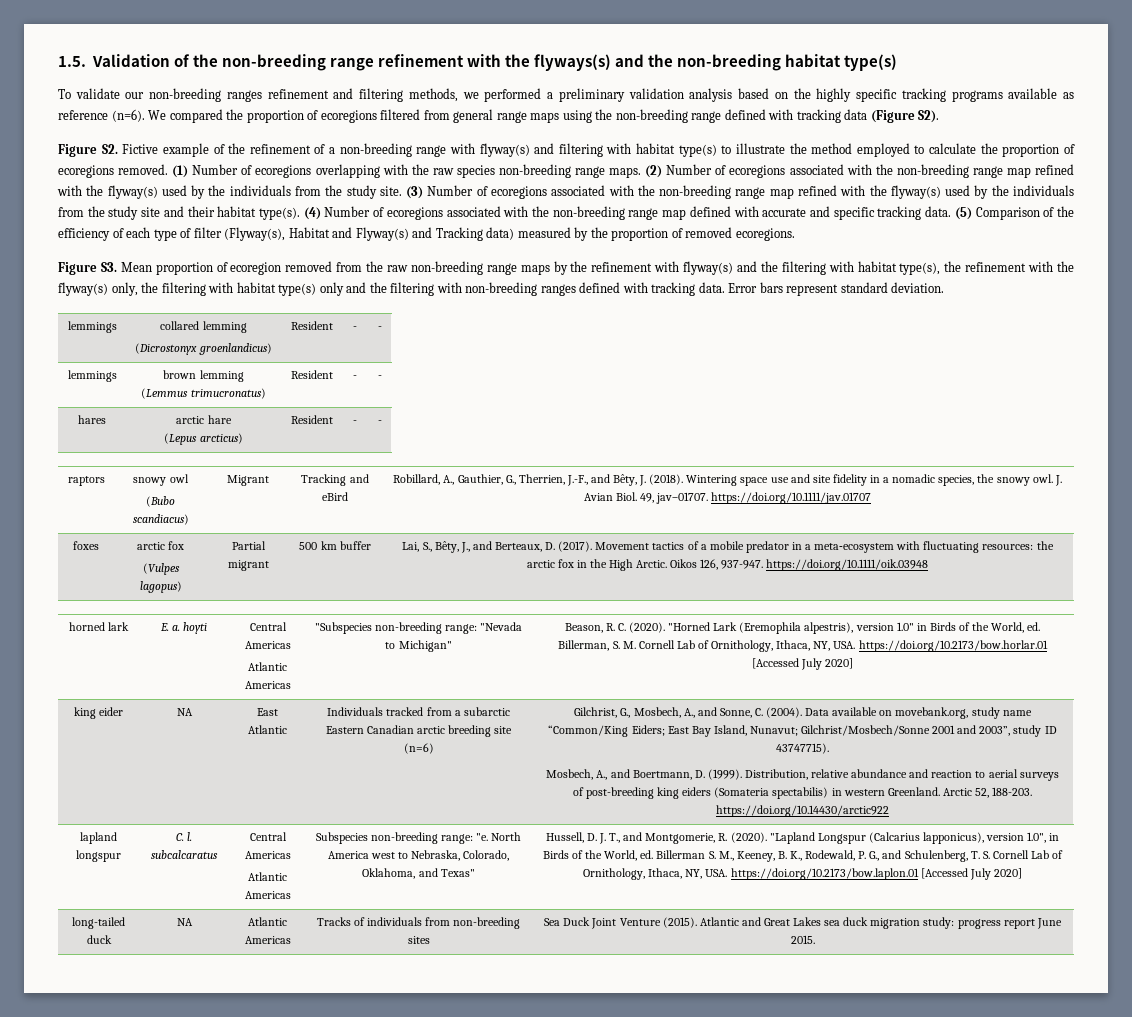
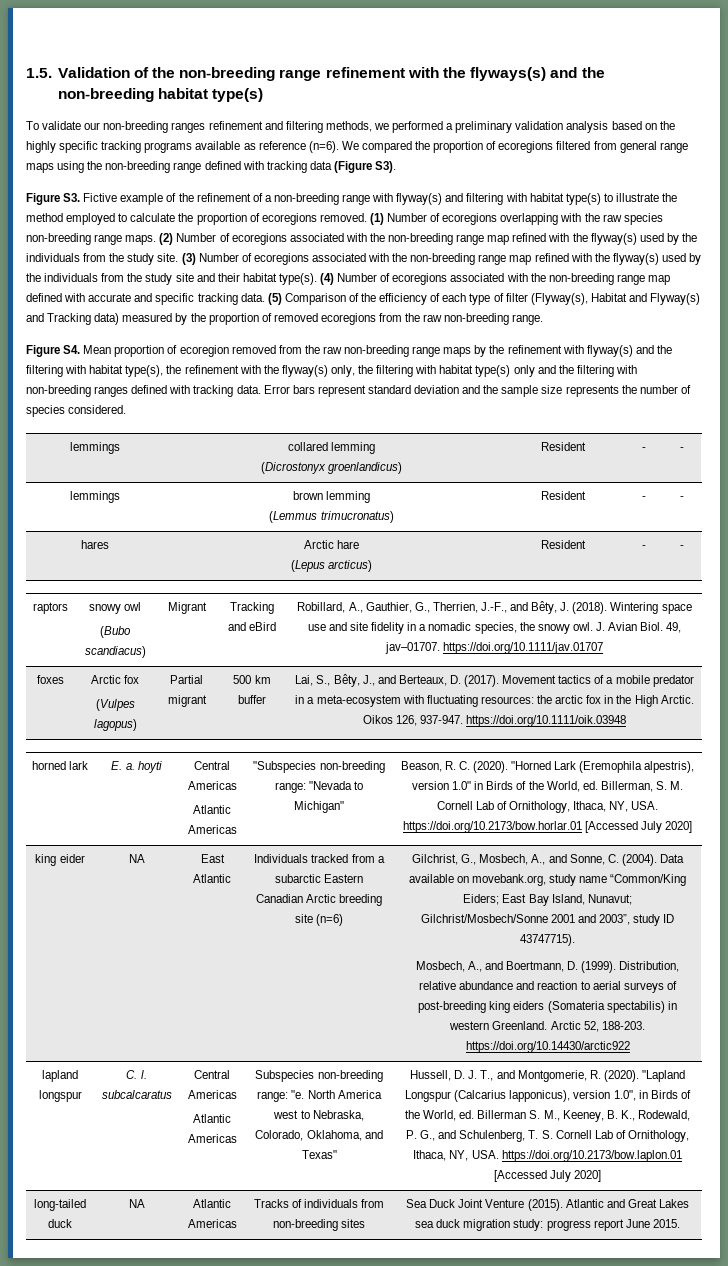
[918,110,940,123] [58,144,118,157] S2). // Figure S2. -> [375,161,397,173] [26,193,81,205] S3). // Figure S3.
[735,228,795,241] [58,262,117,275] ecoregions. // Figure S3. -> [320,313,544,325] [26,345,81,357] ecoregions from the raw non-breeding range. // Figure S4.
[891,282,945,293] deviation. -> [414,385,691,397] [26,405,127,417] deviation and the sample size represents the number of species considered.
[176,416,205,424] arctic -> [303,540,334,549] Arctic
[136,542,165,550] arctic -> [90,675,121,684] Arctic
[417,726,445,734] arctic -> [305,894,336,903] Arctic

